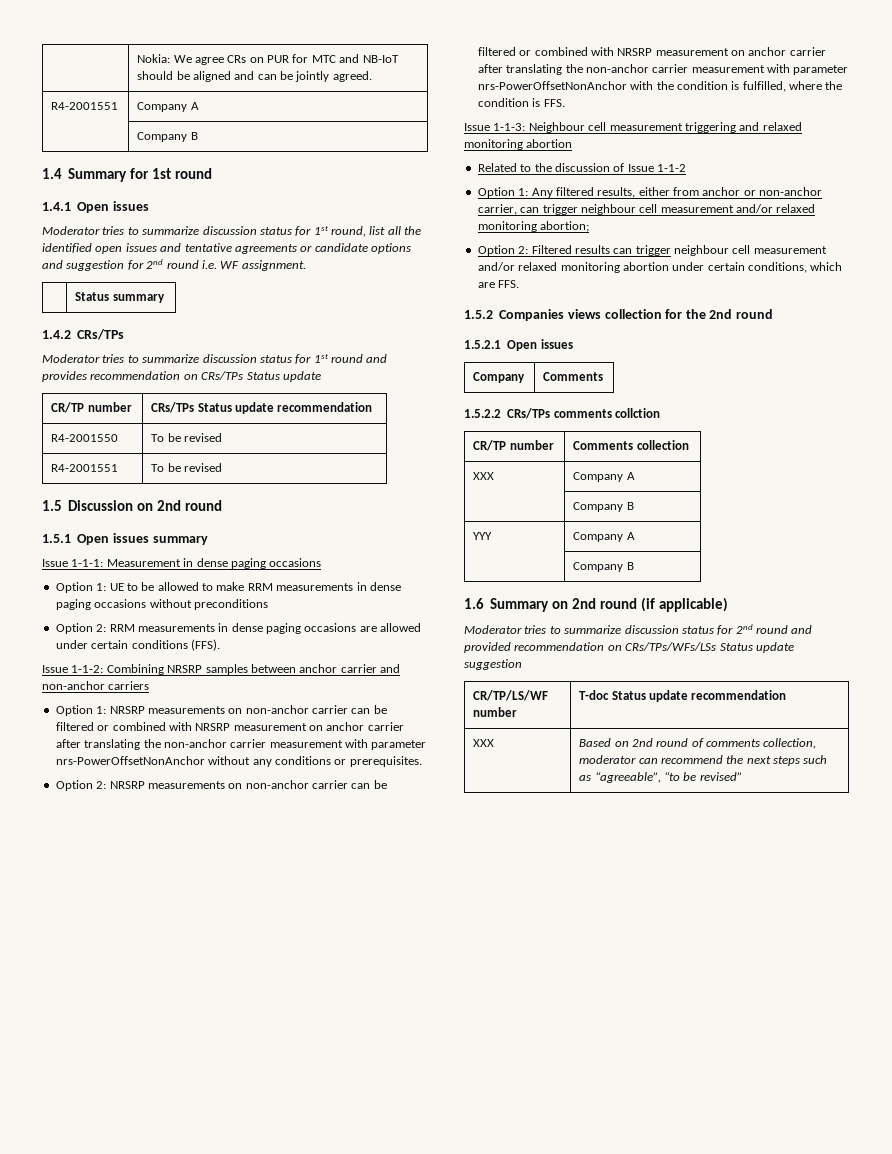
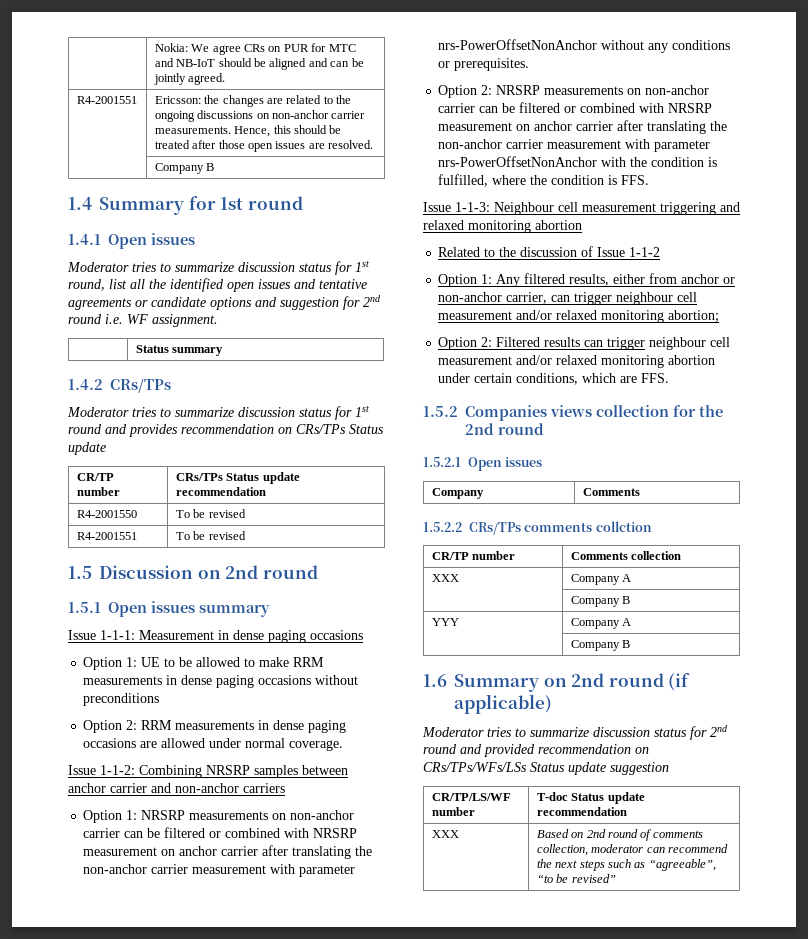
[137,102,199,112] Company A -> [154,95,352,107] [154,110,366,122] [154,125,342,137] [154,140,374,152] Ericsson: the changes are related to the ongoing discussions on non-anchor carrier measurements. Hence, this should be treated after those open issues are resolved.
[91,639,220,651] certain conditions (FFS). -> [245,738,344,751] normal coverage.

